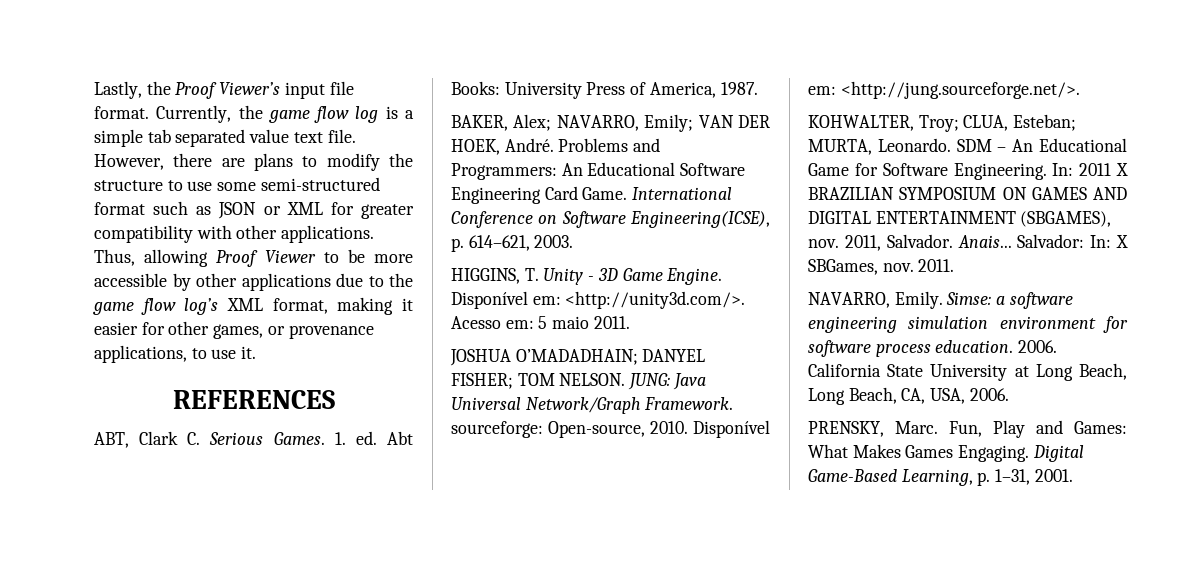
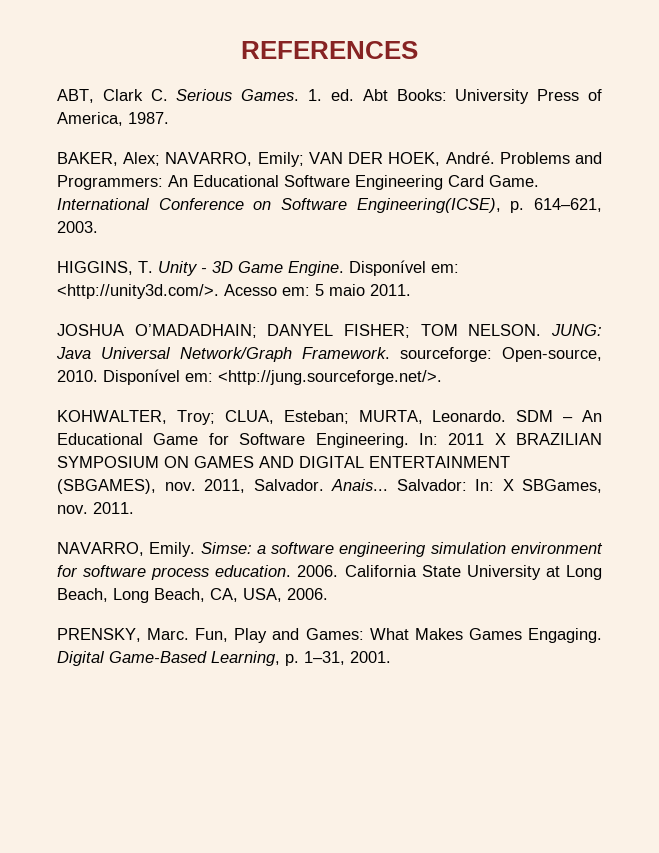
[94,81,354,99] [94,105,414,123] [94,129,356,147] [94,153,413,171] [94,177,380,191] [94,201,414,219] [94,225,375,243] [94,249,413,267] [94,273,413,291] [93,297,413,315] [94,321,374,339] [94,345,257,363] Lastly, the Proof Viewer’s input file format. Currently, the game flow log is a simple tab separated value text file. However, there are plans to modify the structure to use some semi-structured format such as JSON or XML for greater compatibility with other applications. Thus, allowing Proof Viewer to be more accessible by other applications due to the game flow log’s XML format, making it easier for other games, or provenance applications, to use it. // -> (241, 50) none

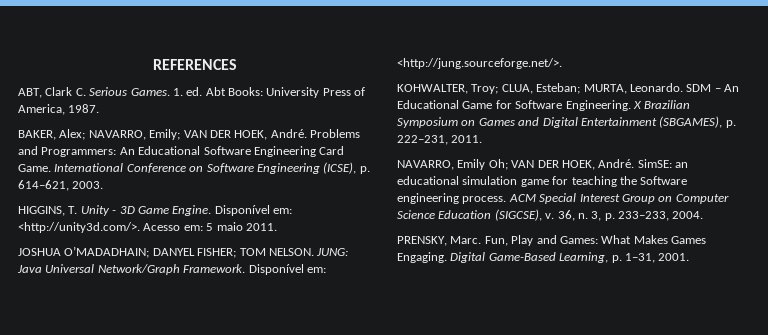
[356,198,501,213] Engineering(ICSE), -> [256,162,357,174] Engineering (ICSE),
[400,347,602,362] [57,370,98,382] sourceforge: Open-source, 2010. -> (246, 268) none
[418,433,602,445] [57,456,510,468] [57,479,602,494] [57,502,134,514] [57,542,603,557] [57,565,602,580] [57,588,328,603] In: 2011 X BRAZILIAN SYMPOSIUM ON GAMES AND DIGITAL ENTERTAINMENT (SBGAMES), nov. 2011, Salvador. Anais... Salvador: In: X SBGames, nov. 2011. // NAVARRO, Emily. Simse: a software engineering simulation environment for software process education. 2006. California State University at Long Beach, Long Beach, CA, USA, 2006. -> [632,100,691,109] [397,116,736,128] [397,135,483,145] [397,159,688,170] [397,176,688,187] [397,193,729,204] [397,209,704,221] X Brazilian Symposium on Games and Digital Entertainment (SBGAMES), p. 222–231, 2011. // NAVARRO, Emily Oh; VAN DER HOEK, André. SimSE: an educational simulation game for teaching the Software engineering process. ACM Special Interest Group on Computer Science Education (SIGCSE), v. 36, n. 3, p. 233–233, 2004.

